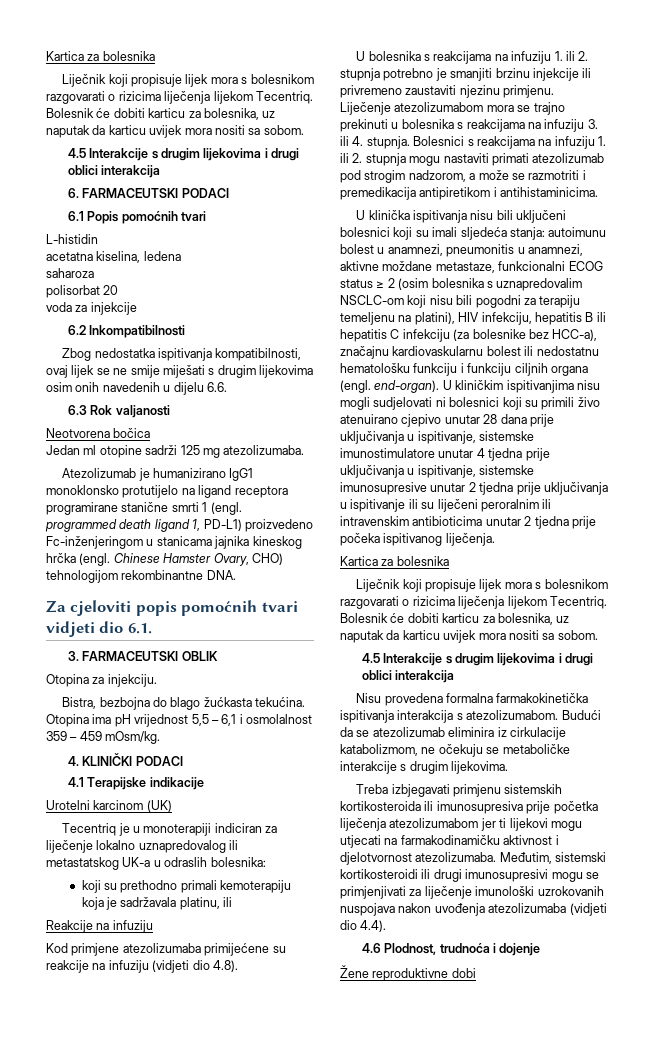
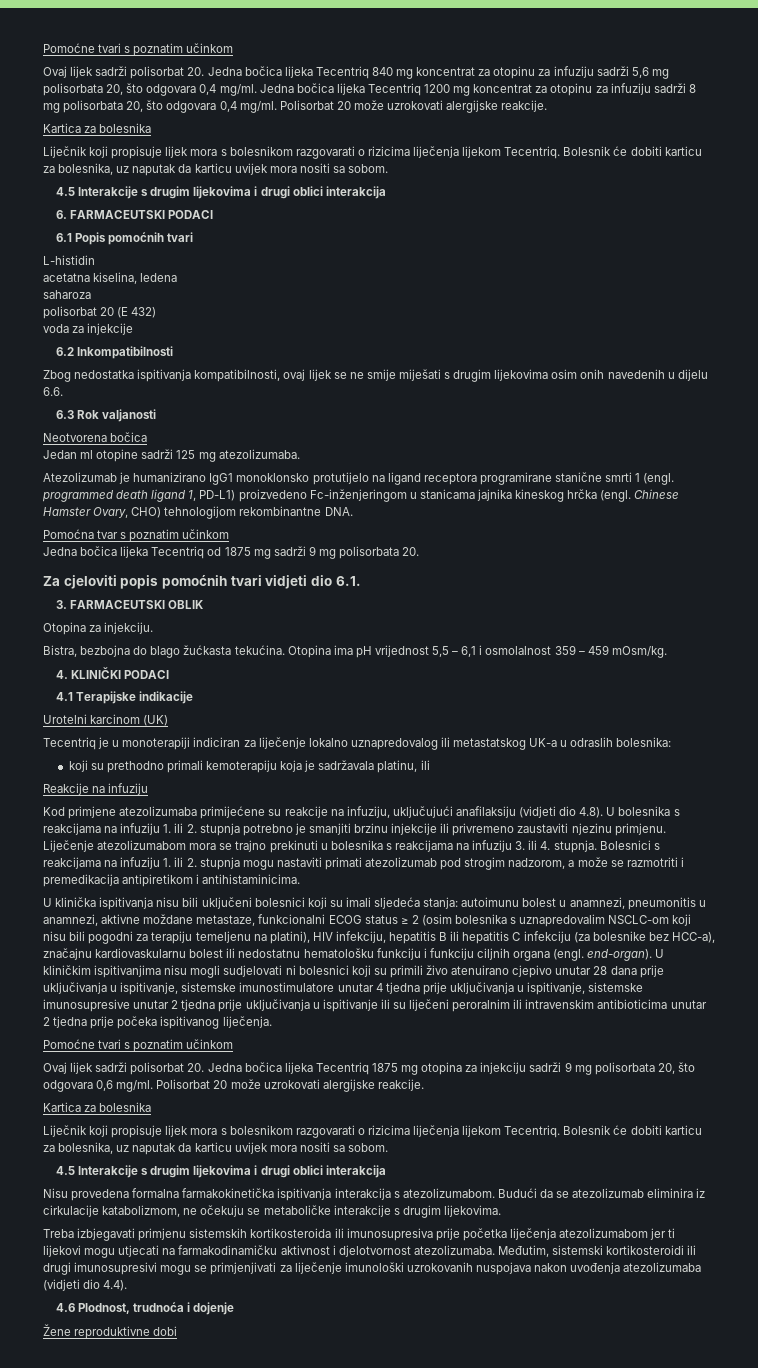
(46, 56) none -> [43,43,234,56] [43,66,669,79] [43,83,696,96] [43,100,548,113] Pomoćne tvari s poznatim učinkom // Ovaj lijek sadrži polisorbat 20. Jedna bočica lijeka Tecentriq 840 mg koncentrat za otopinu za infuziju sadrži 5,6 mg polisorbata 20, što odgovara 0,4 mg/ml. Jedna bočica lijeka Tecentriq 1200 mg koncentrat za otopinu za infuziju sadrži 8 mg polisorbata 20, što odgovara 0,4 mg/ml. Polisorbat 20 može uzrokovati alergijske reakcije. //
(119, 290) none -> [117,307,157,318] (E 432)
(236, 575) none -> [43,529,230,542] [43,546,420,559] // Pomoćna tvar s poznatim učinkom // Jedna bočica lijeka Tecentriq od 1875 mg sadrži 9 mg polisorbata 20.
[108,960,149,973] infuziju -> [346,806,516,818] infuziju, uključujući anafilaksiju
(238, 966) // -> (604, 812) none
(495, 539) none -> [43,1039,234,1052] [43,1062,695,1075] [43,1079,424,1092] // Pomoćne tvari s poznatim učinkom // Ovaj lijek sadrži polisorbat 20. Jedna bočica lijeka Tecentriq 1875 mg otopina za injekciju sadrži 9 mg polisorbata 20, što odgovara 0,6 mg/ml. Polisorbat 20 može uzrokovati alergijske reakcije.

